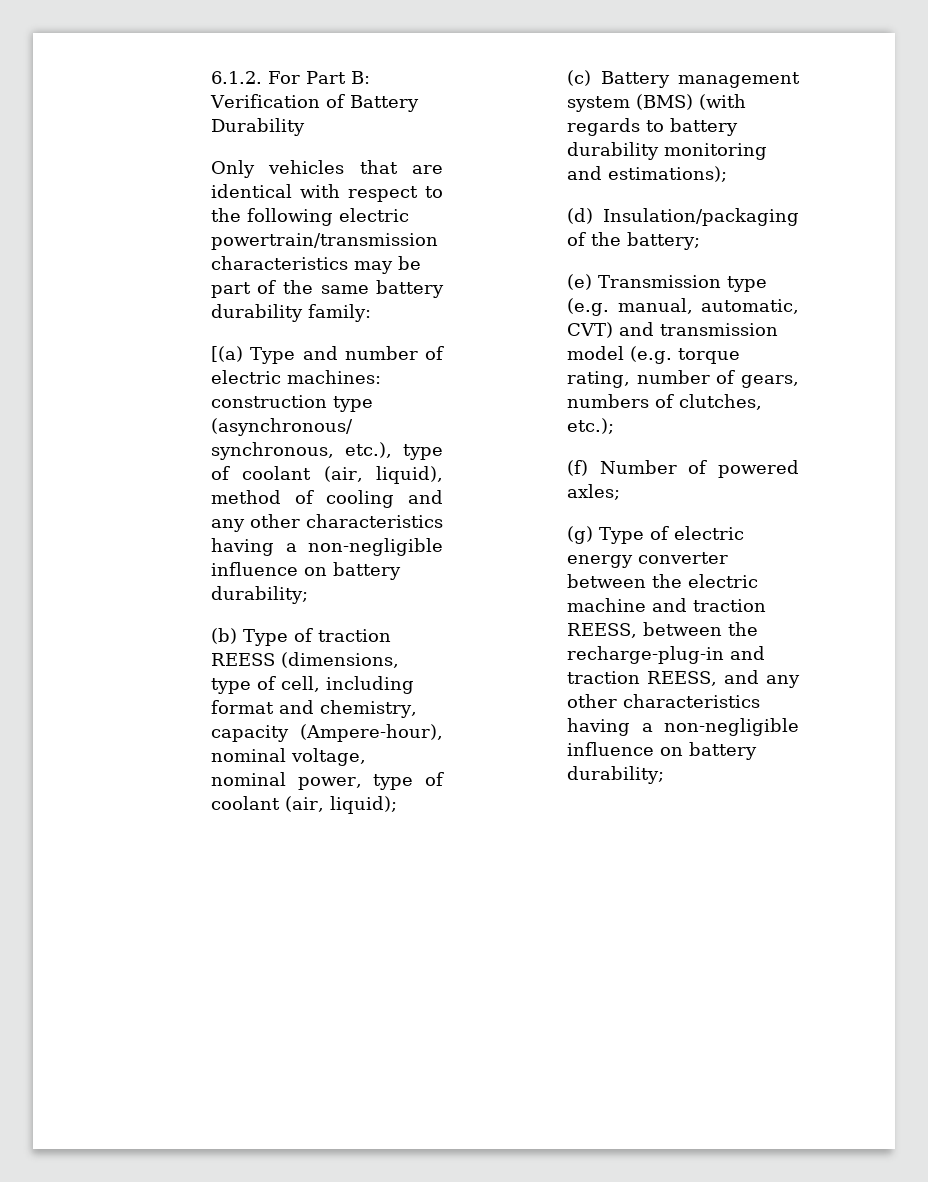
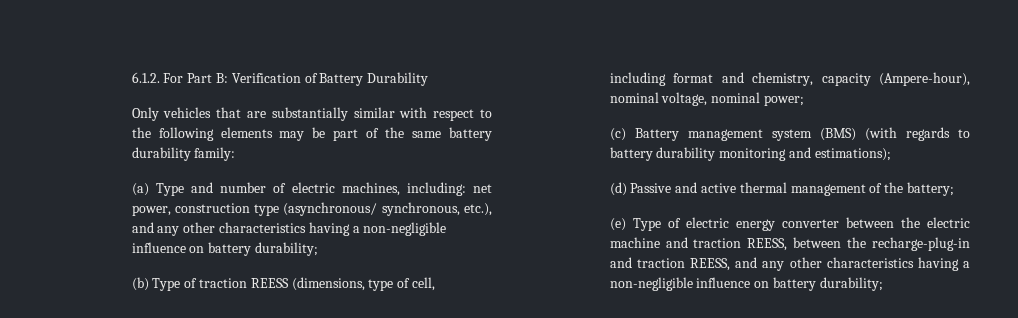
[210,184,292,198] identical -> [271,107,395,121] substantially similar
[338,208,409,222] [210,233,438,250] [210,256,348,270] electric powertrain/transmission characteristics -> [220,127,273,138] elements
[210,346,243,362] [(a) -> [131,183,149,196] (a)
[286,370,381,384] machines: -> [341,182,492,196] [131,205,171,216] machines, including: net power,
[403,444,443,460] [210,466,443,484] [210,490,395,508] type of coolant (air, liquid), method of cooling -> (492, 209) none
[297,772,445,790] [210,796,397,814] power, type of coolant (air, liquid); -> [763,95,804,106] power;
[603,208,799,226] Insulation/packaging -> [630,182,866,196] Passive and active thermal management
[597,275,767,292] [566,298,799,316] [566,322,778,338] [566,346,740,364] [566,370,799,388] [566,394,762,410] [566,418,614,434] [566,460,799,478] [566,484,620,500] [566,526,593,544] Transmission type (e.g. manual, automatic, CVT) and transmission model (e.g. torque rating, number of gears, numbers of clutches, etc.); // (f) Number of powered axles; // (g) -> (626, 224) none

